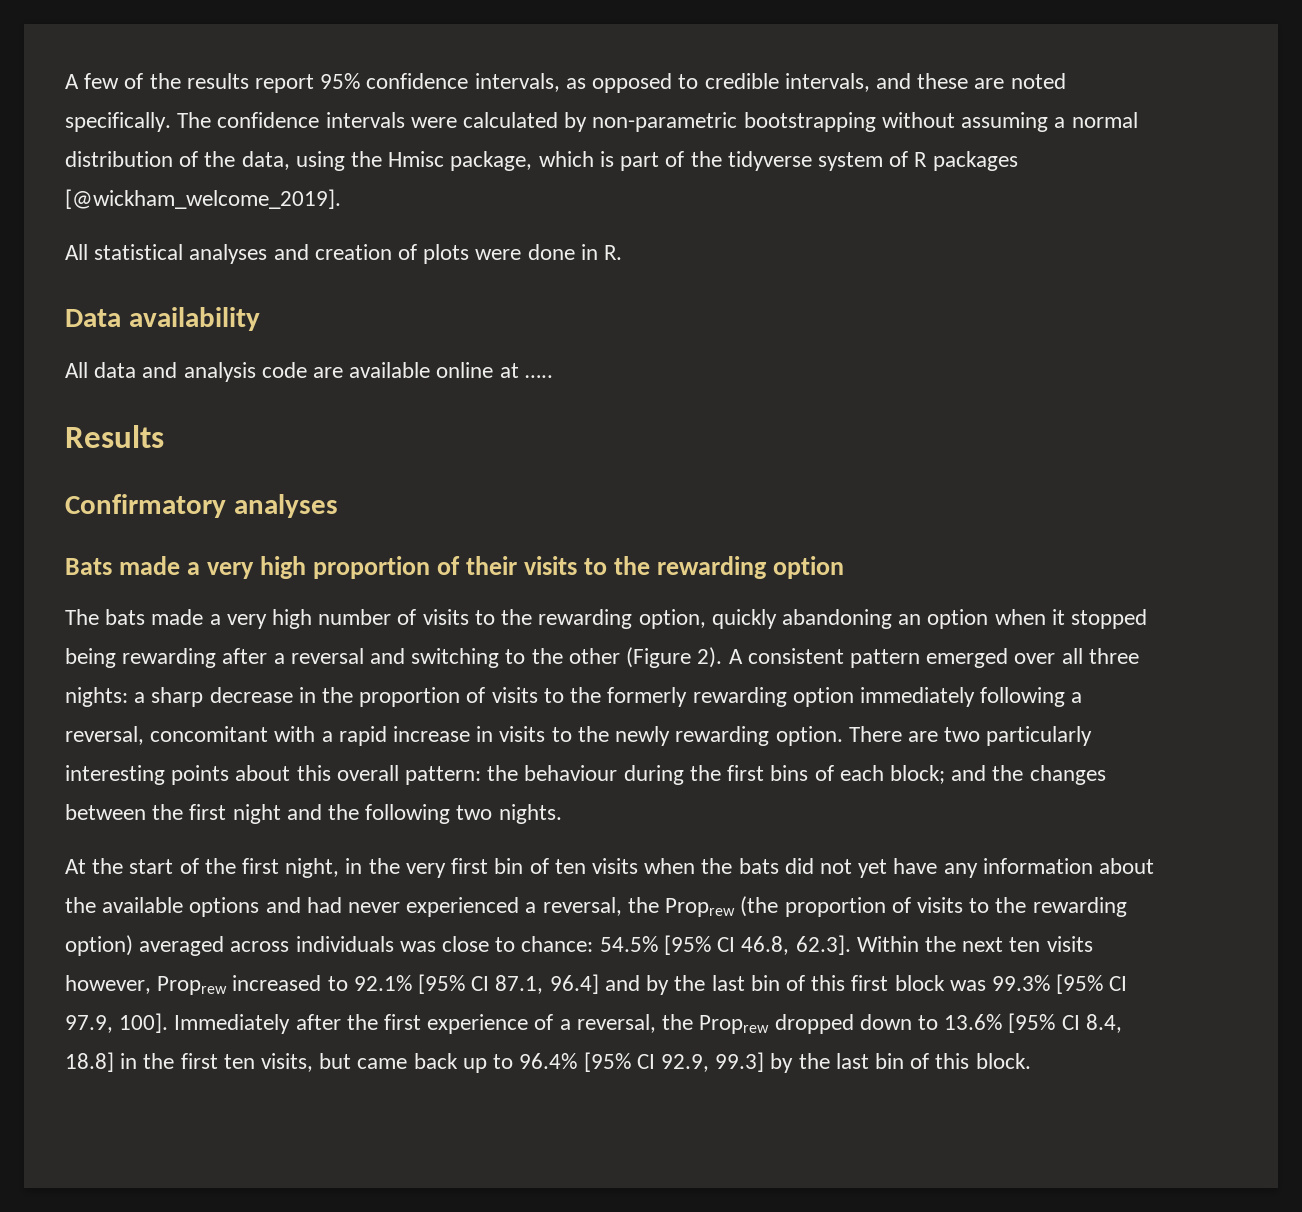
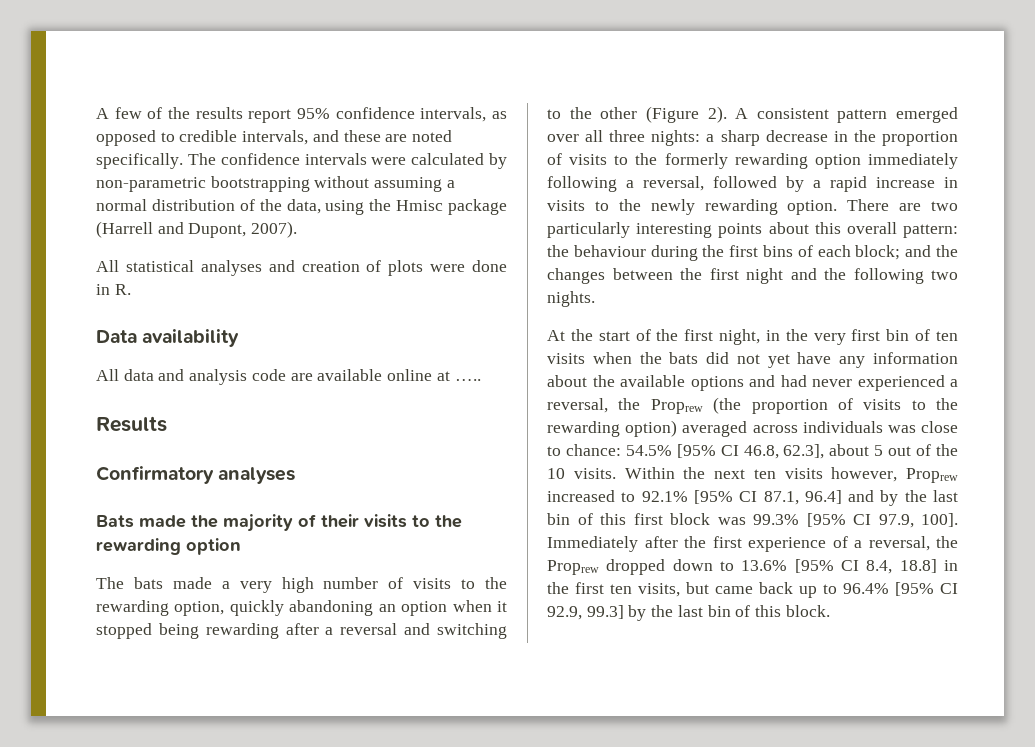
[450,151,1018,171] [65,189,341,209] package, which is part of the tidyverse system of R packages [@wickham_welcome_2019]. -> [448,199,507,215] [96,221,298,238] package (Harrell and Dupont, 2007).
[187,556,431,579] a very high proportion -> [191,514,293,532] the majority
[150,726,316,742] concomitant with -> [713,176,804,192] followed by
[795,935,851,955] 62.3]. -> [783,444,959,459] [547,468,616,479] 62.3], about 5 out of the 10 visits.

